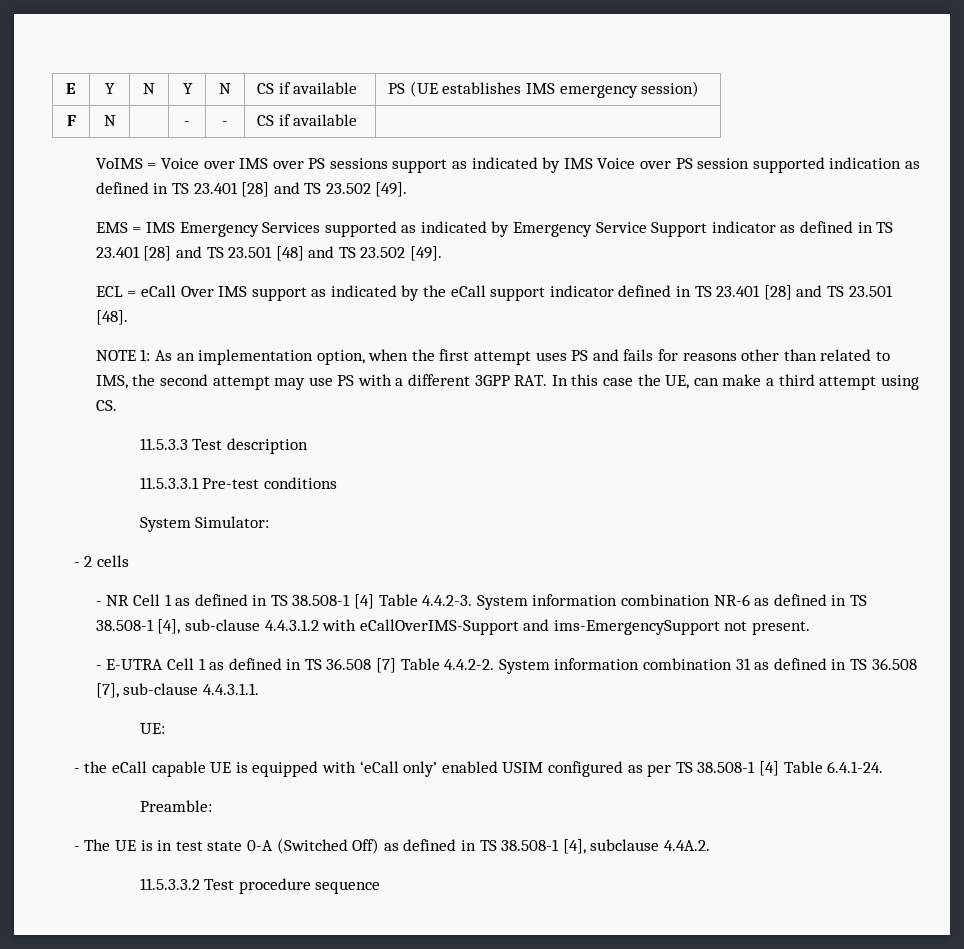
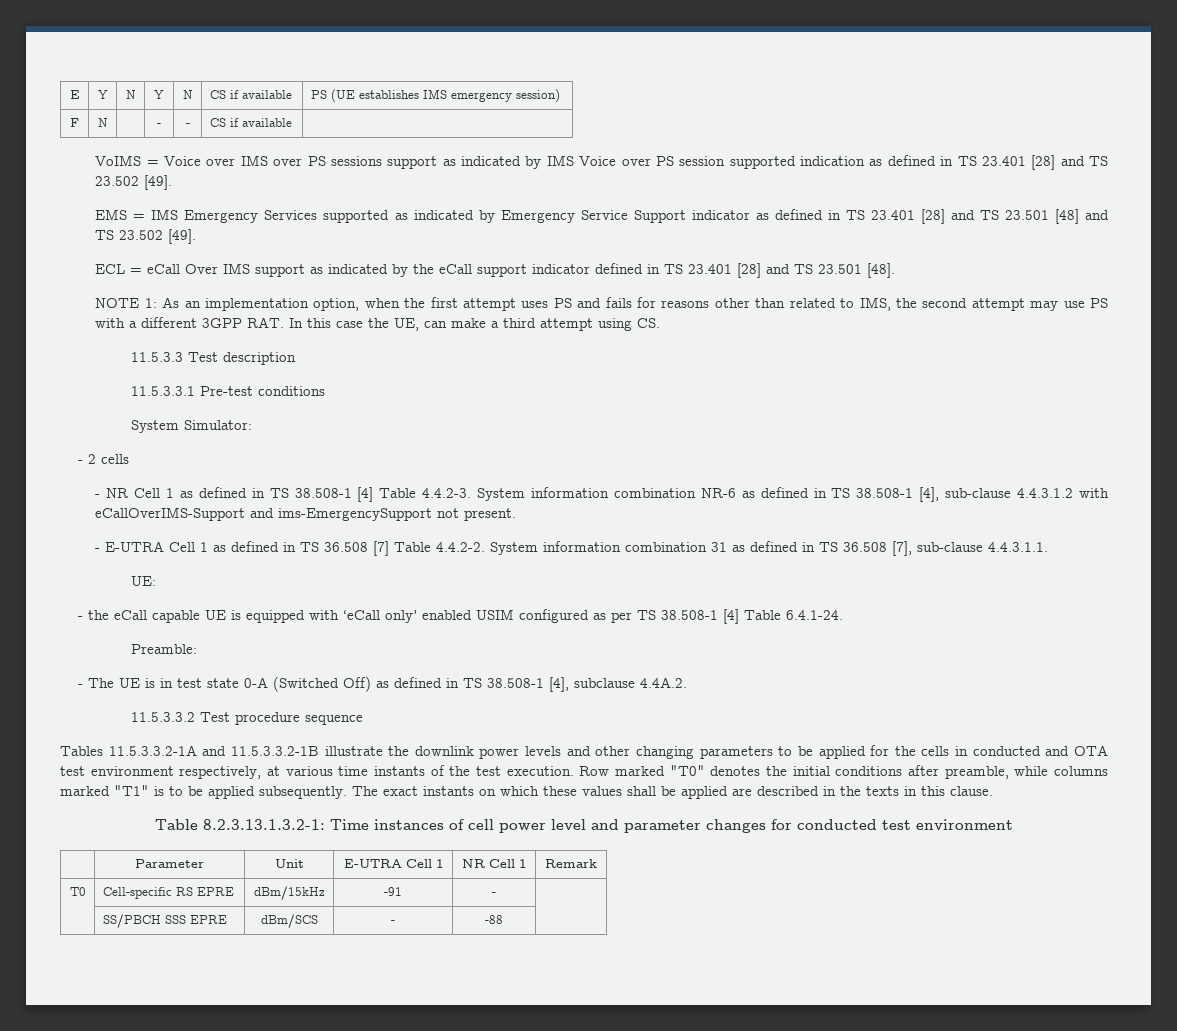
(381, 887) none -> [60,745,1108,759] [60,765,1108,779] [60,785,993,799] [155,819,1013,833] [135,859,204,868] [274,859,304,868] [343,859,443,868] [462,859,526,868] [545,859,597,868] [69,887,86,896] [102,887,234,899] [253,886,325,900] [384,887,402,896] [492,892,496,896] [102,914,227,928] [260,914,318,928] [391,920,395,924] [485,915,503,924] // Tables 11.5.3.3.2-1A and 11.5.3.3.2-1B illustrate the downlink power levels and other changing parameters to be applied for the cells in conducted and OTA test environment respectively, at various time instants of the test execution. Row marked "T0" denotes the initial conditions after preamble, while columns marked "T1" is to be applied subsequently. The exact instants on which these values shall be applied are described in the texts in this clause. // Table 8.2.3.13.1.3.2-1: Time instances of cell power level and parameter changes for conducted test environment // | Parameter | Unit | E-UTRA Cell 1 | NR Cell 1 | Remark // T0 | Cell-specific RS EPRE | dBm/15kHz | -91 | - | // | SS/PBCH SSS EPRE | dBm/SCS | - | -88 |

